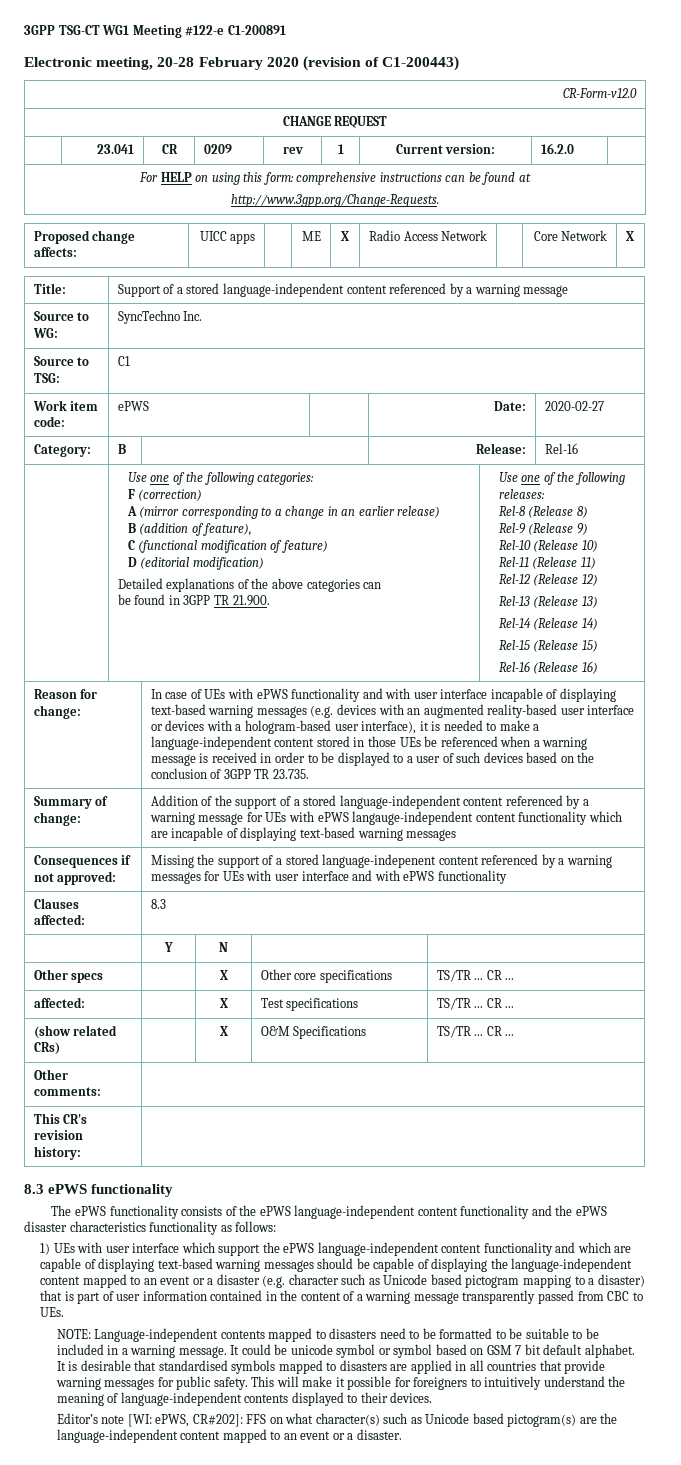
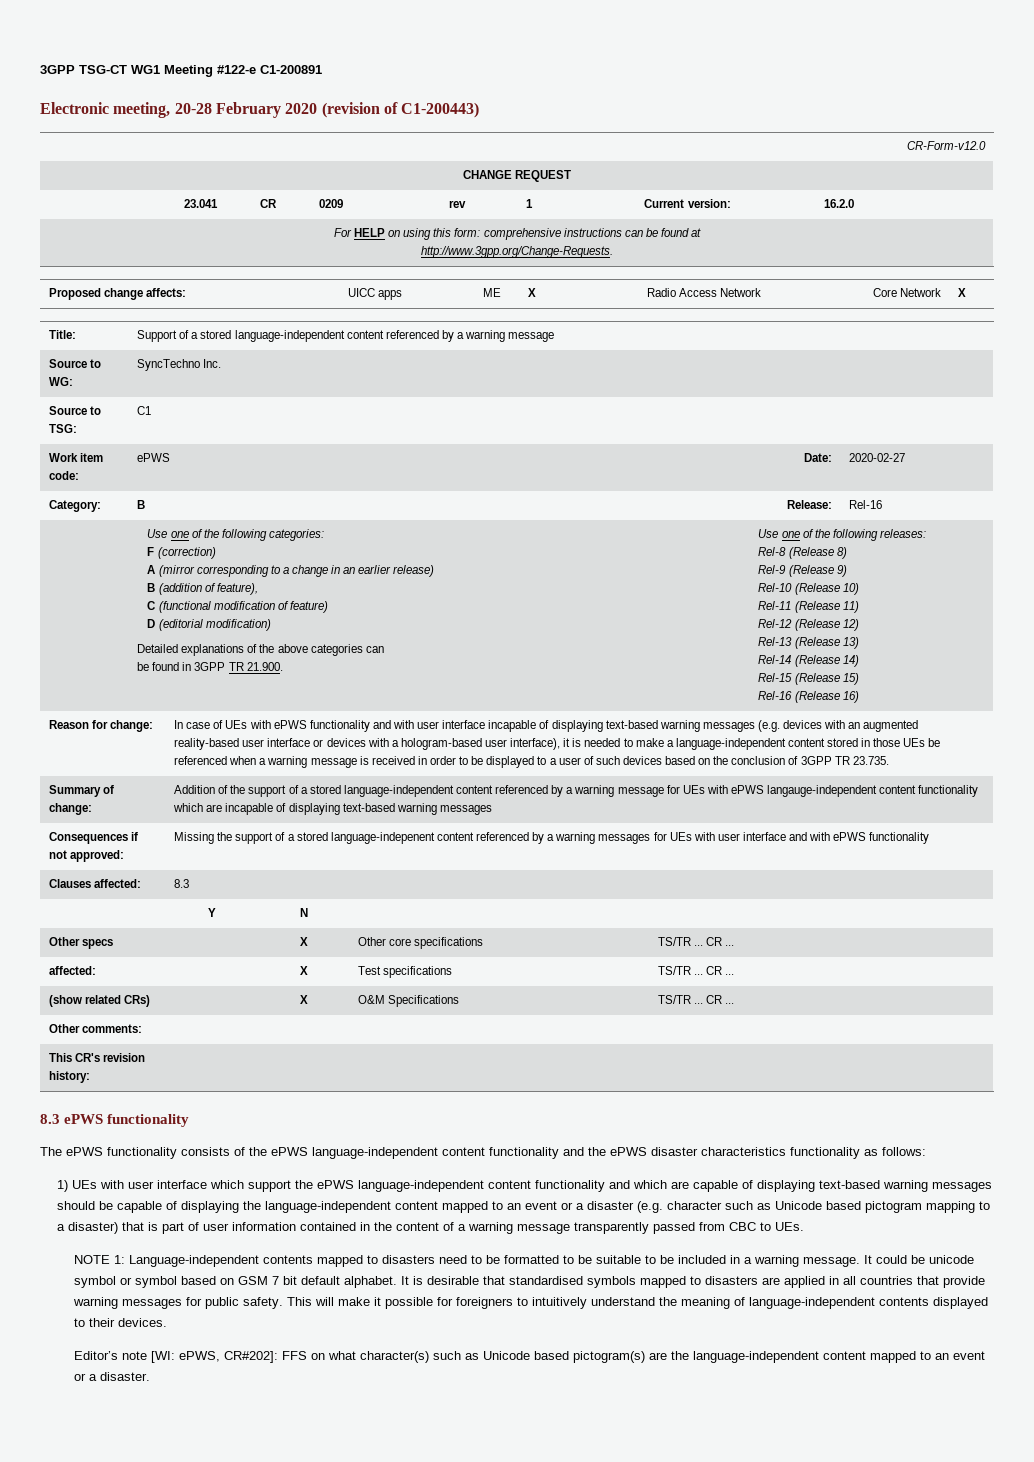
[56,1329,91,1339] NOTE: -> [74,1255,126,1264] NOTE 1:

